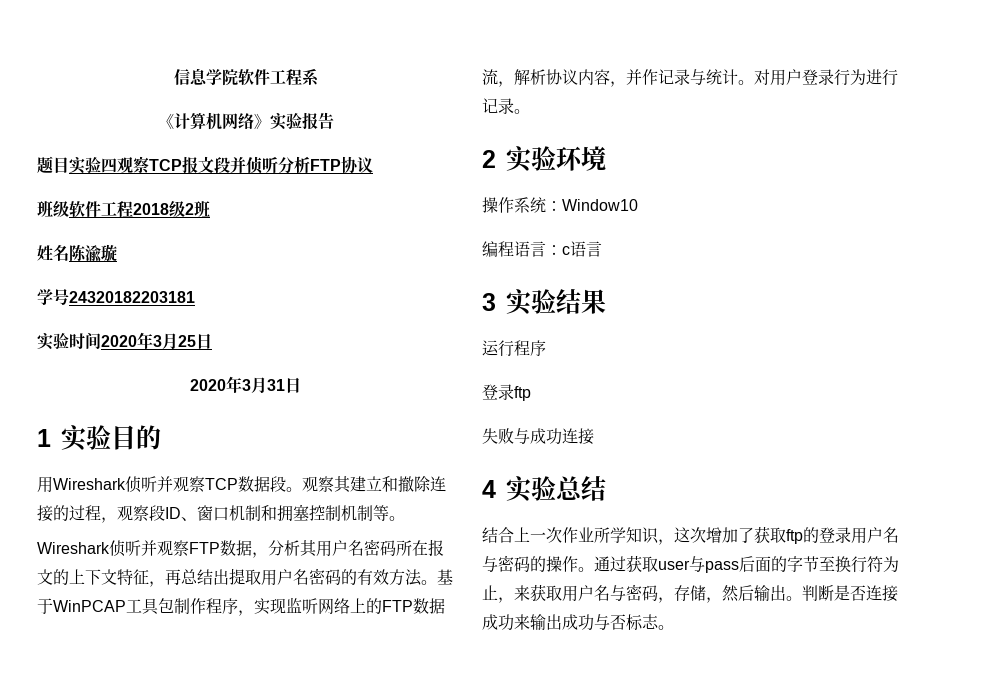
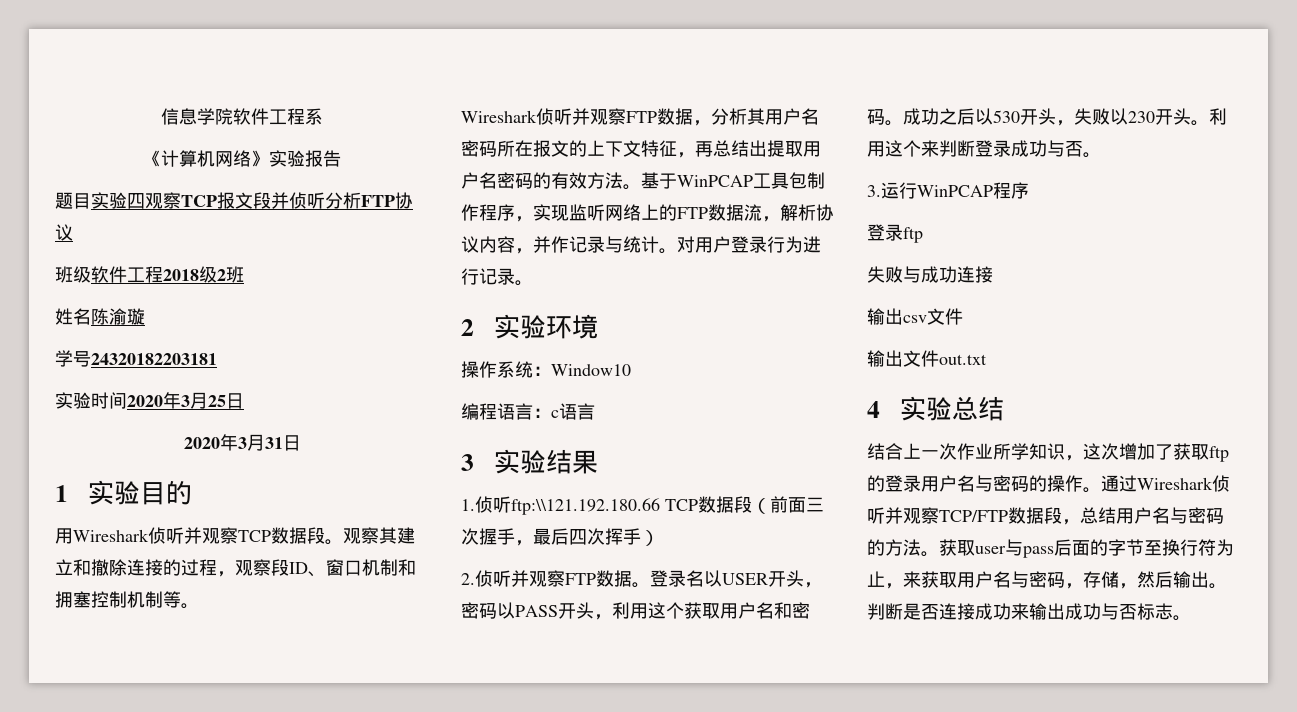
[482,340,514,357] 运行 -> [461,496,824,515] [461,528,659,546] [461,570,822,588] [461,602,810,620] [867,108,1227,126] [867,140,1101,158] [867,182,993,199] 1.侦听ftp:\\121.192.180.66 TCP数据段（前面三次握手，最后四次挥手） // 2.侦听并观察FTP数据。登录名以USER开头，密码以PASS开头，利用这个获取用户名和密码。成功之后以530开头，失败以230开头。利用这个来判断登录成功与否。 // 3.运行WinPCAP
(594, 436) none -> [867,308,963,325] [867,350,987,367] // 输出csv文件 // 输出文件out.txt
(626, 564) none -> [1137,475,1230,492] [867,507,1224,525] [867,539,939,557] Wireshark侦听并观察TCP/FTP数据段，总结用户名与密码的方法。

